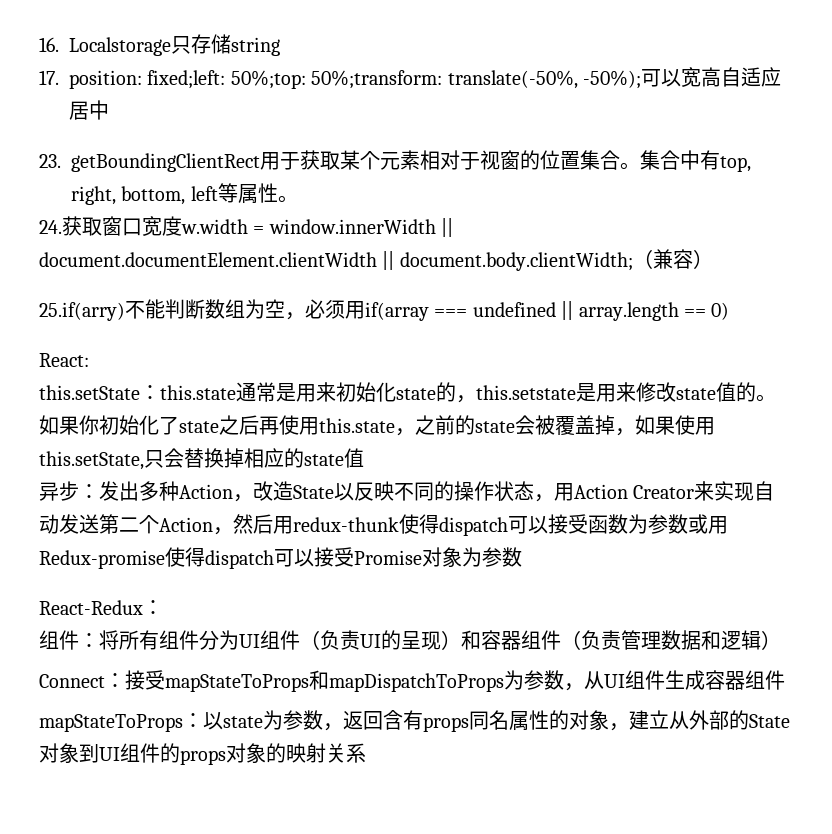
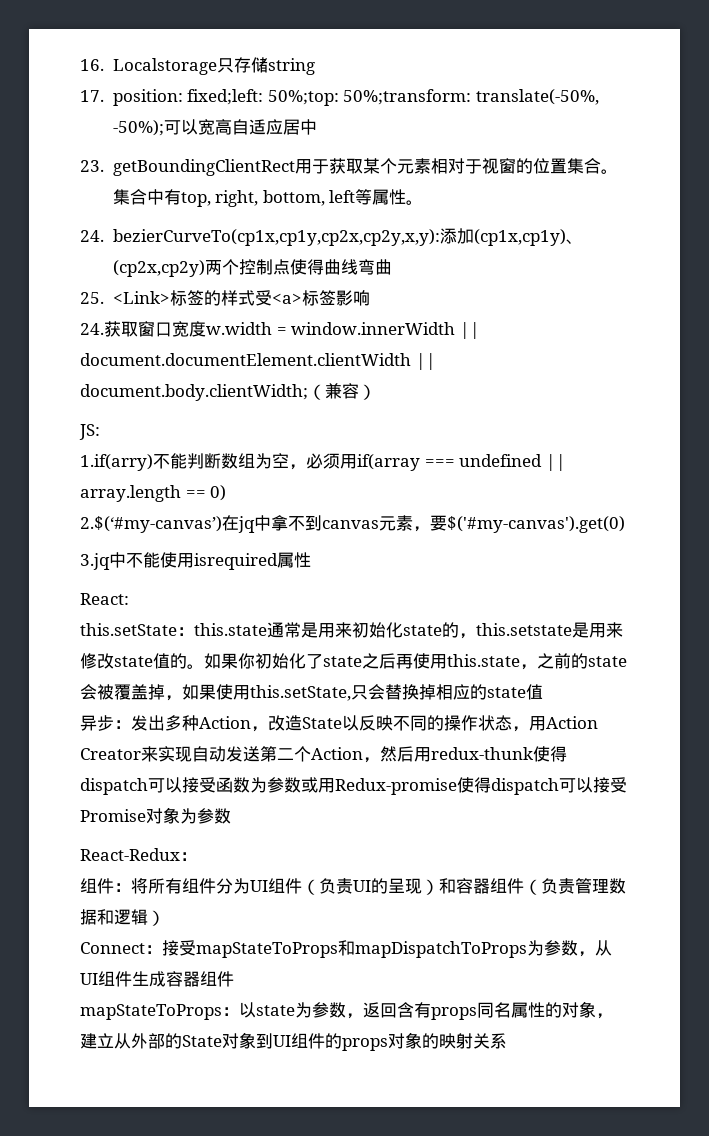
(298, 199) none -> [80,228,583,246] [112,259,392,277] [80,290,370,306] // 24. bezierCurveTo(cp1x,cp1y,cp2x,cp2y,x,y):添加(cp1x,cp1y)、(cp2x,cp2y)两个控制点使得曲线弯曲 // 25. <Link>标签的样式受<a>标签影响
[39,302,125,321] 25.if(arry) -> [79,424,100,440] [80,454,153,471] JS: // 1.if(arry)
(730, 311) none -> [80,515,625,533] [80,552,311,570] // 2.$(‘#my-canvas’)在jq中拿不到canvas元素，要$('#my-canvas').get(0) // 3.jq中不能使用isrequired属性

